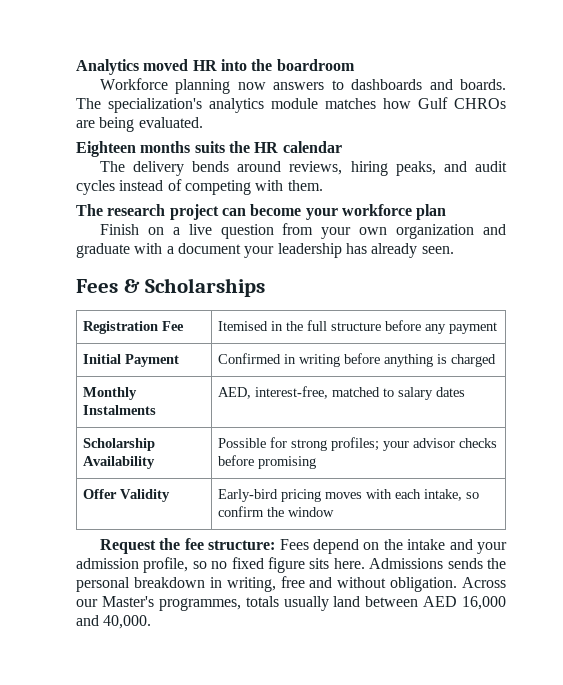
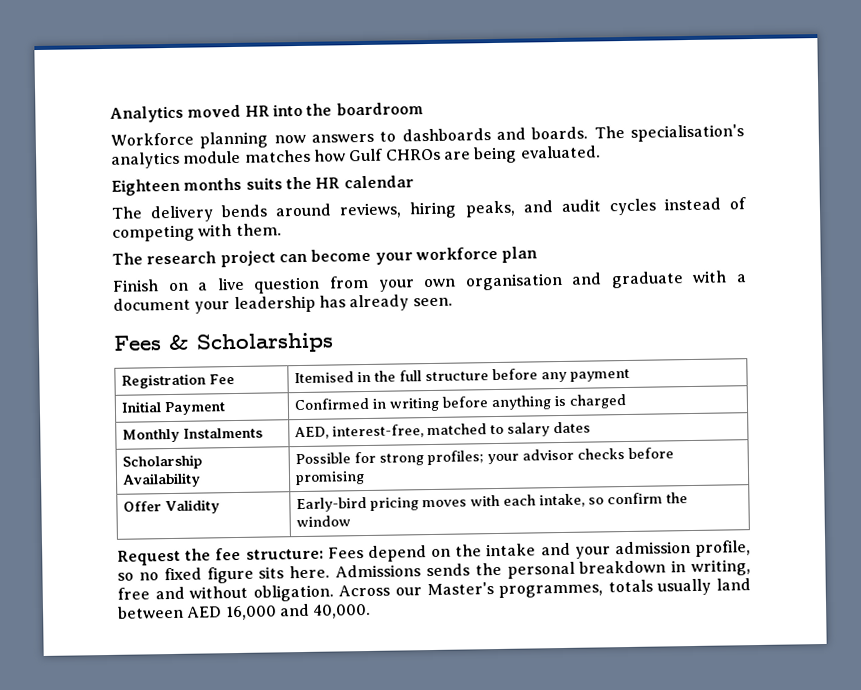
[108,98,202,113] specialization's -> [629,124,744,142] specialisation's
[396,224,475,239] organization -> [464,272,563,291] organisation

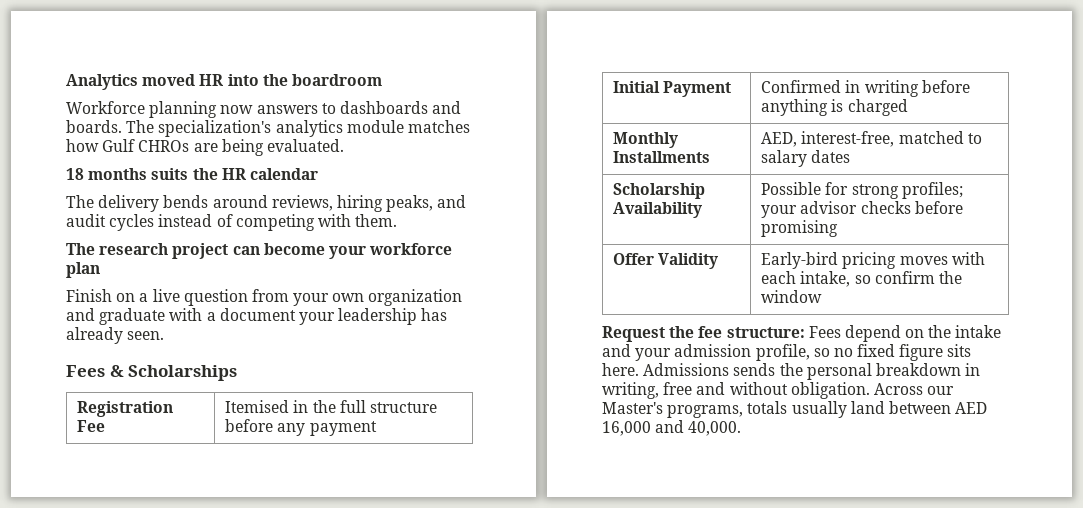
[629,124,744,142] specialisation's -> [158,120,272,137] specialization's
[111,178,181,196] Eighteen -> [66,168,84,180] 18
[464,272,563,291] organisation -> [368,289,463,306] organization
[183,427,264,439] Instalments -> [613,151,711,163] Installments
[498,584,604,598] programmes, -> [667,405,744,418] programs,

